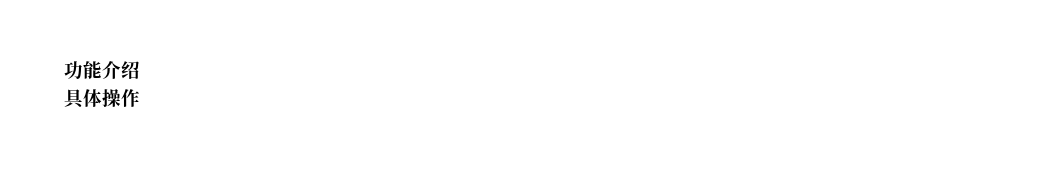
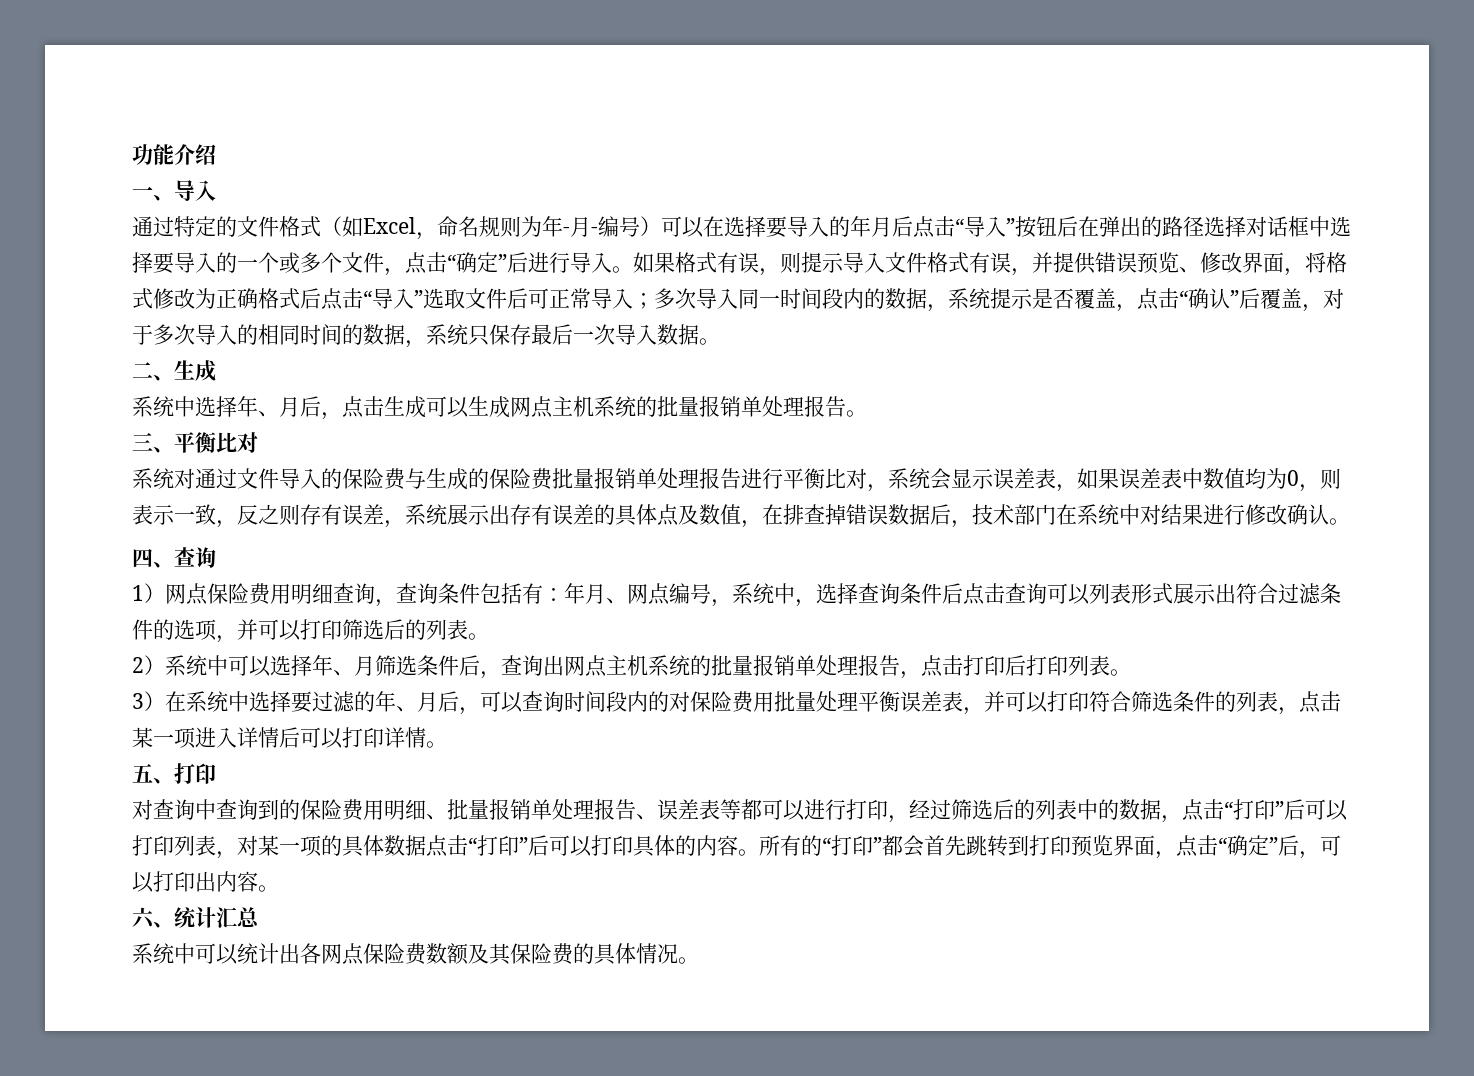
[64,89,140,109] 具体操作 -> [132,180,216,201] [132,216,1351,240] [132,252,1347,276] [132,288,1344,312] [132,324,720,348] [132,360,216,382] [132,396,867,420] [132,432,258,453] [132,468,1341,492] [132,504,1350,528] [132,547,216,568] [132,583,1341,607] [132,619,489,643] [132,655,1131,679] [132,691,1341,715] [132,727,447,749] [132,763,216,784] [132,799,1348,823] [132,835,1341,859] [132,871,279,893] [132,907,259,929] [132,943,699,965] 一、导入 // 通过特定的文件格式（如Excel，命名规则为年-月-编号）可以在选择要导入的年月后点击“导入”按钮后在弹出的路径选择对话框中选择要导入的一个或多个文件，点击“确定”后进行导入。如果格式有误，则提示导入文件格式有误，并提供错误预览、修改界面，将格式修改为正确格式后点击“导入”选取文件后可正常导入；多次导入同一时间段内的数据，系统提示是否覆盖，点击“确认”后覆盖，对于多次导入的相同时间的数据，系统只保存最后一次导入数据。 // 二、生成 // 系统中选择年、月后，点击生成可以生成网点主机系统的批量报销单处理报告。 // 三、平衡比对 // 系统对通过文件导入的保险费与生成的保险费批量报销单处理报告进行平衡比对，系统会显示误差表，如果误差表中数值均为0，则表示一致，反之则存有误差，系统展示出存有误差的具体点及数值，在排查掉错误数据后，技术部门在系统中对结果进行修改确认。 // 四、查询 // 1）网点保险费用明细查询，查询条件包括有：年月、网点编号，系统中，选择查询条件后点击查询可以列表形式展示出符合过滤条件的选项，并可以打印筛选后的列表。 // 2）系统中可以选择年、月筛选条件后，查询出网点主机系统的批量报销单处理报告，点击打印后打印列表。 // 3）在系统中选择要过滤的年、月后，可以查询时间段内的对保险费用批量处理平衡误差表，并可以打印符合筛选条件的列表，点击某一项进入详情后可以打印详情。 // 五、打印 // 对查询中查询到的保险费用明细、批量报销单处理报告、误差表等都可以进行打印，经过筛选后的列表中的数据，点击“打印”后可以打印列表，对某一项的具体数据点击“打印”后可以打印具体的内容。所有的“打印”都会首先跳转到打印预览界面，点击“确定”后，可以打印出内容。 // 六、统计汇总 // 系统中可以统计出各网点保险费数额及其保险费的具体情况。

